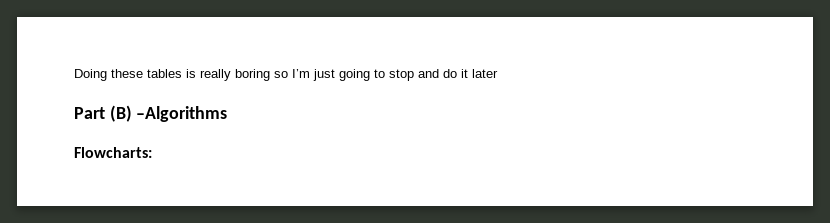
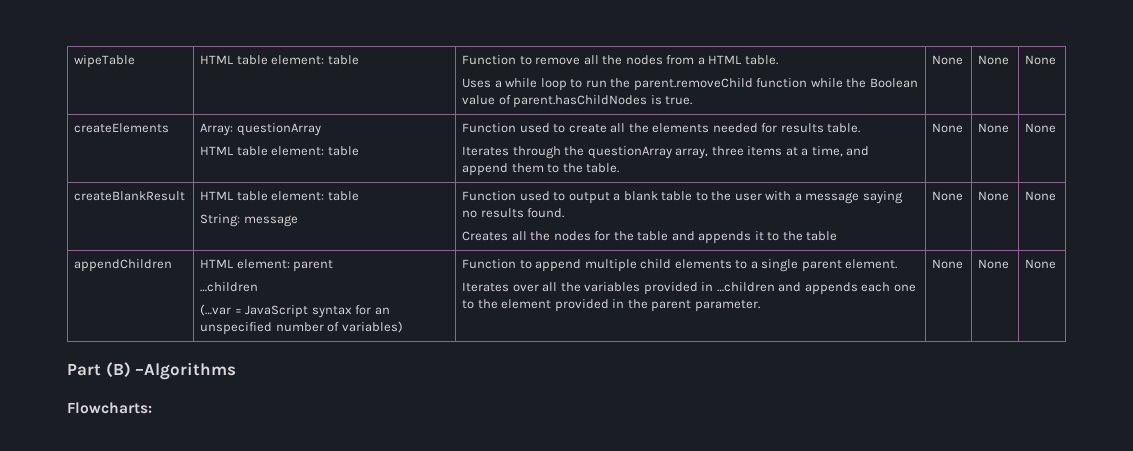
[74,69,498,81] Doing these tables is really boring so I’m just going to stop and do it later -> [74,55,136,68] [200,55,359,65] [462,55,778,65] [462,78,918,91] [462,95,693,108] [932,55,964,65] [978,55,1010,65] [1025,55,1057,65] [74,123,170,133] [200,123,321,136] [200,146,359,156] [462,123,861,133] [462,146,870,159] [462,163,620,176] [932,123,964,133] [978,123,1010,133] [1025,123,1057,133] [74,191,186,201] [200,191,359,201] [200,214,298,227] [462,191,903,204] [462,208,565,218] [462,231,838,244] [932,191,964,201] [978,191,1010,201] [1025,191,1057,201] [74,259,173,272] [200,259,334,272] [200,282,259,292] [200,304,390,318] [200,321,403,335] [462,259,898,272] [462,282,916,295] [462,299,760,312] [932,259,964,269] [978,259,1010,269] [1025,259,1057,269] wipeTable | HTML table element: table | Function to remove all the nodes from a HTML table. // Uses a while loop to run the parent.removeChild function while the Boolean value of parent.hasChildNodes is true. | None | None | None // createElements | Array: questionArray // HTML table element: table | Function used to create all the elements needed for results table. // Iterates through the questionArray array, three items at a time, and append them to the table. | None | None | None // createBlankResult | HTML table element: table // String: message | Function used to output a blank table to the user with a message saying no results found. // Creates all the nodes for the table and appends it to the table | None | None | None // appendChildren | HTML element: parent // …children // (…var = JavaScript syntax for an unspecified number of variables) | Function to append multiple child elements to a single parent element. // Iterates over all the variables provided in …children and appends each one to the element provided in the parent parameter. | None | None | None

